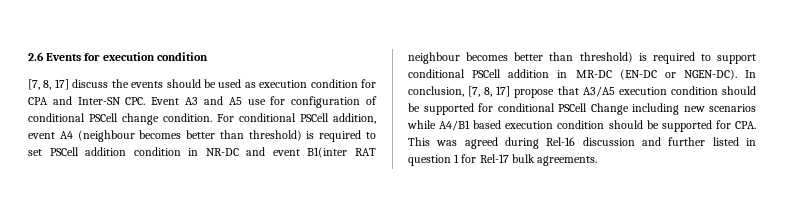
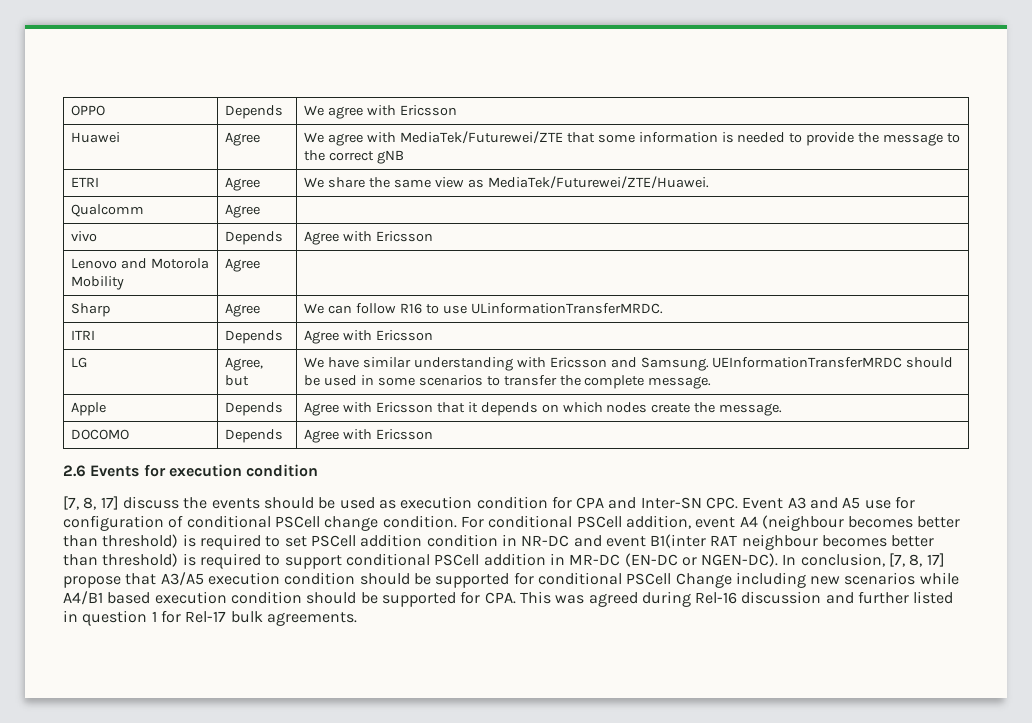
(28, 56) none -> [71,105,106,116] [225,105,284,119] [304,105,457,119] [71,132,121,143] [225,132,261,146] [304,131,961,146] [304,150,405,164] [71,177,100,187] [225,177,261,191] [304,176,709,189] [71,204,145,217] [225,204,261,218] [71,231,98,242] [225,231,284,245] [304,231,434,245] [71,258,210,269] [71,276,125,290] [225,258,261,272] [71,303,111,317] [225,303,261,317] [304,303,663,314] [71,330,96,340] [225,330,284,344] [304,330,434,344] [71,357,88,368] [225,357,264,371] [225,375,250,386] [304,357,954,371] [304,375,712,389] [71,402,107,416] [225,402,284,416] [304,402,783,416] [71,429,130,440] [225,429,284,443] [304,429,434,443] OPPO | Depends | We agree with Ericsson // Huawei | Agree | We agree with MediaTek/Futurewei/ZTE that some information is needed to provide the message to the correct gNB // ETRI | Agree | We share the same view as MediaTek/Futurewei/ZTE/Huawei. // Qualcomm | Agree | // vivo | Depends | Agree with Ericsson // Lenovo and Motorola Mobility | Agree | // Sharp | Agree | We can follow R16 to use ULinformationTransferMRDC. // ITRI | Depends | Agree with Ericsson // LG | Agree, but | We have similar understanding with Ericsson and Samsung. UEInformationTransferMRDC should be used in some scenarios to transfer the complete message. // Apple | Depends | Agree with Ericsson that it depends on which nodes create the message. // DOCOMO | Depends | Agree with Ericsson //

